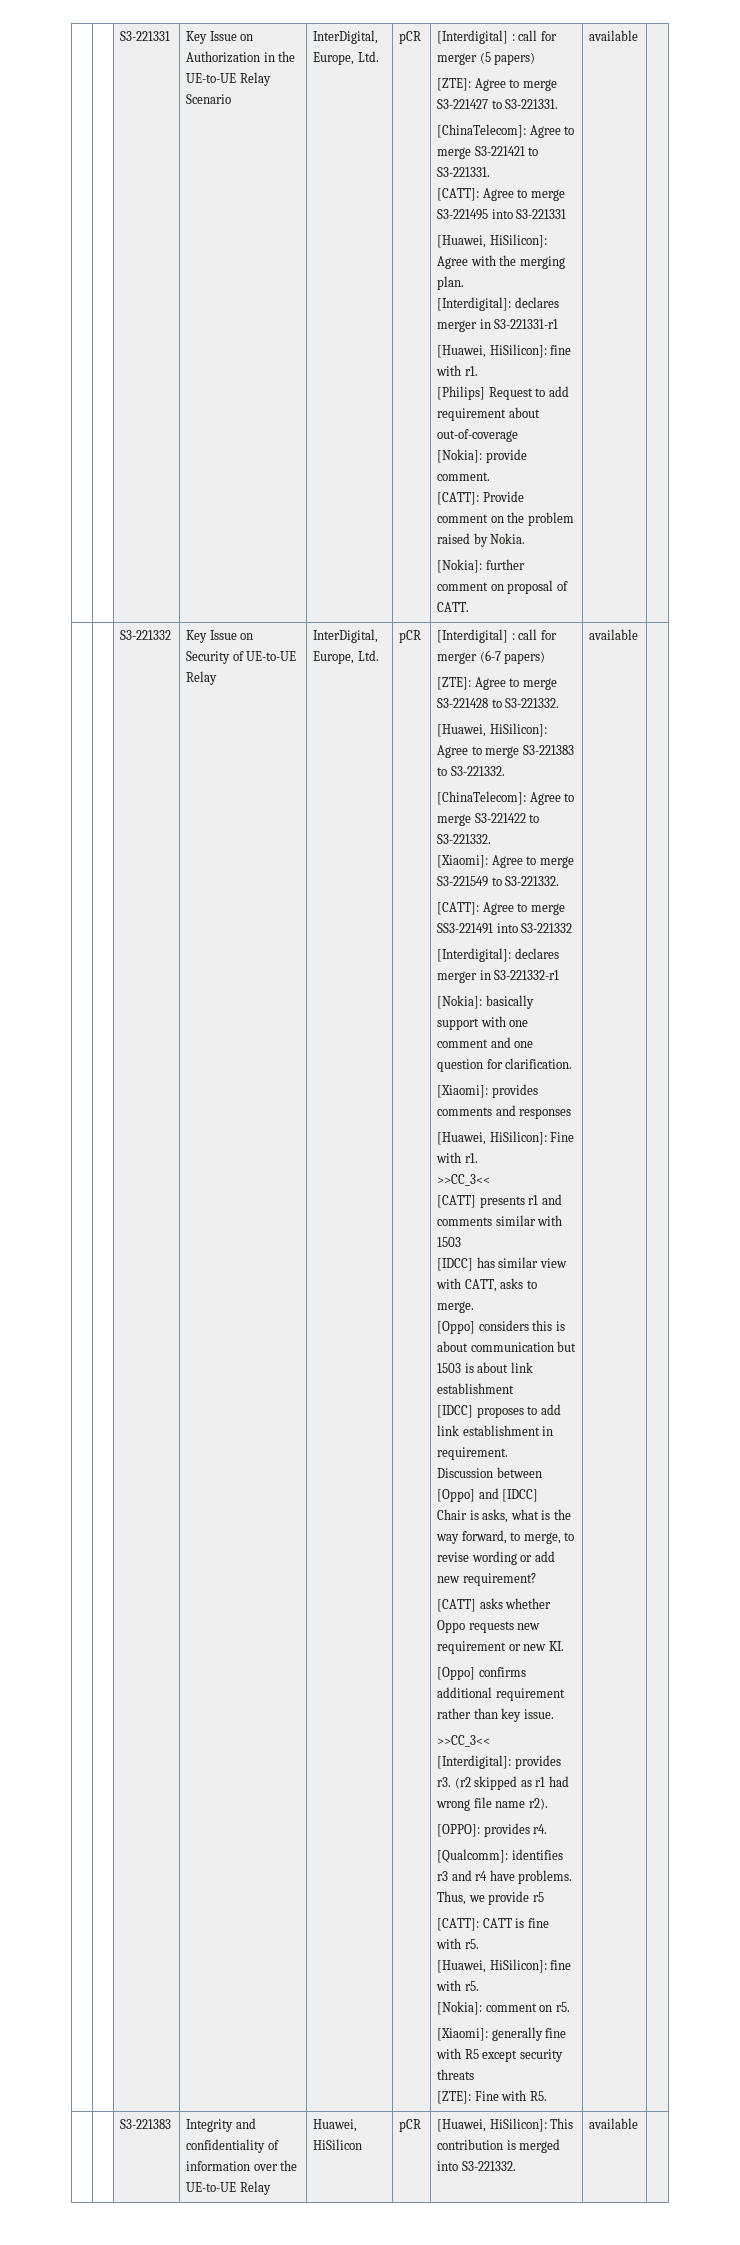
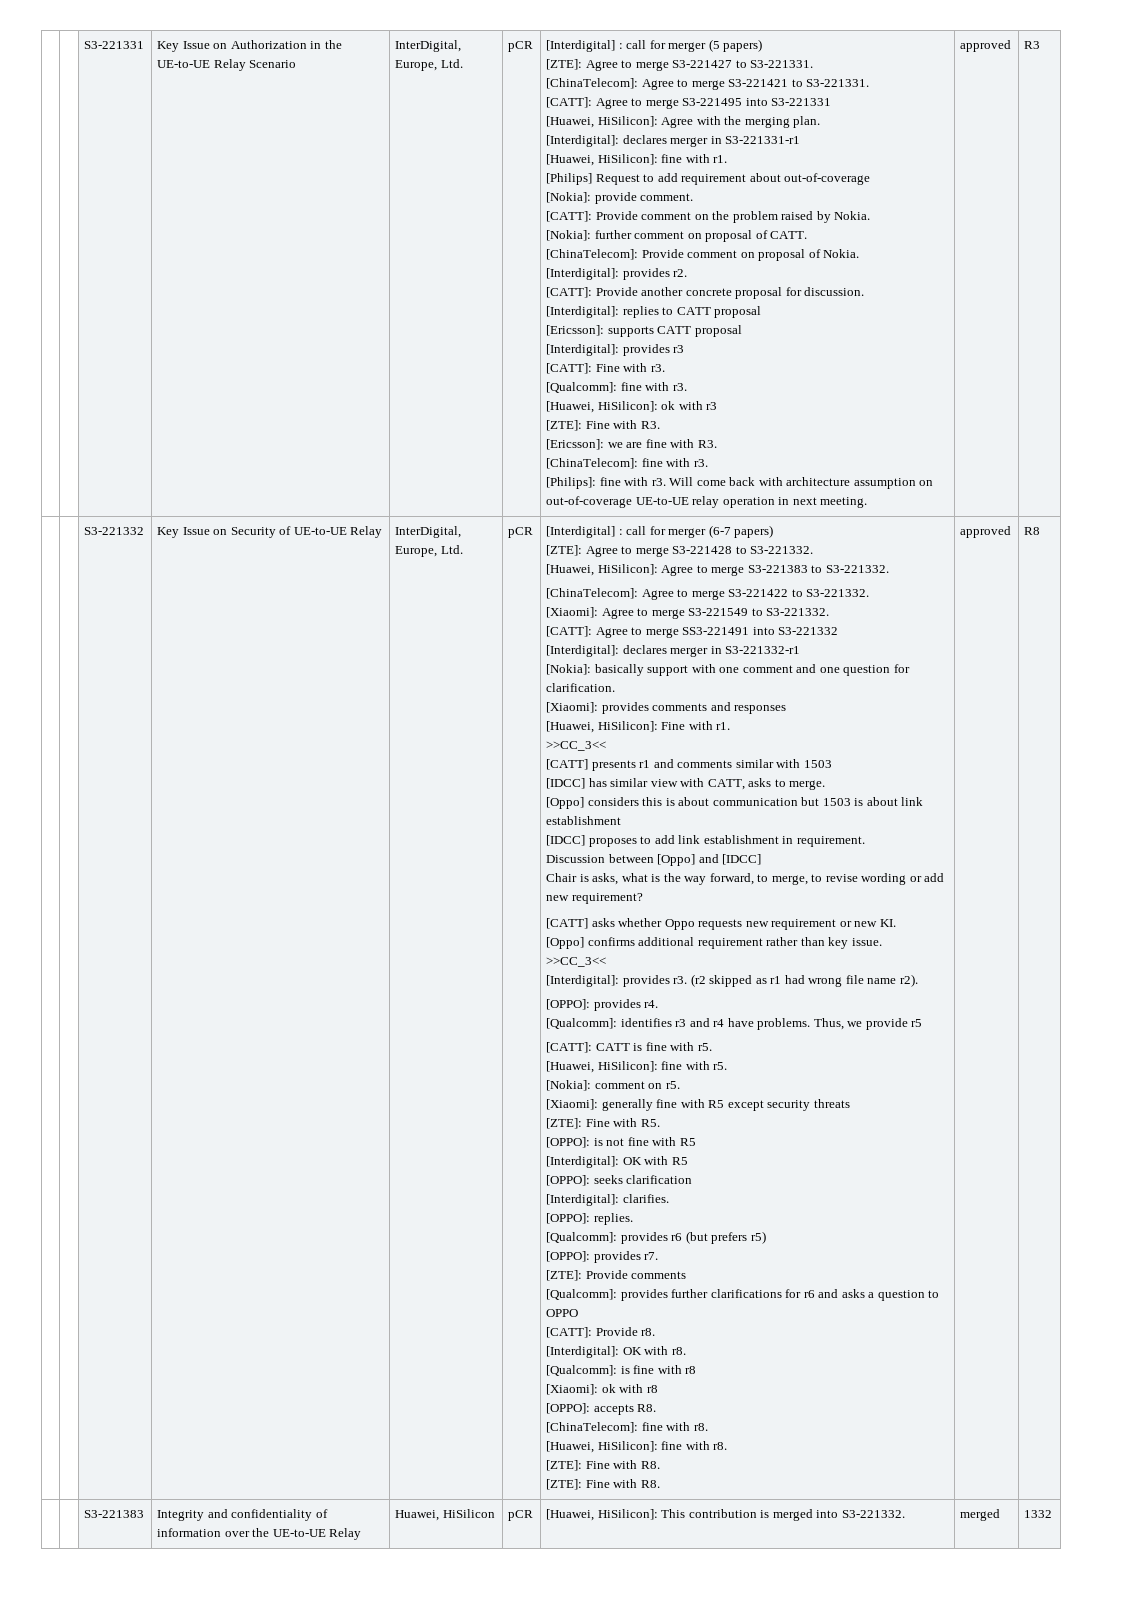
[589,30,639,41] | available | -> [546,249,860,261] [546,268,688,280] [546,287,865,299] [546,306,762,318] [546,325,742,337] [546,344,685,356] [546,363,665,374] [546,382,687,393] [546,401,718,413] [546,420,660,431] [546,439,717,450] [546,458,708,469] [546,477,934,489] [546,496,868,508] [960,40,1012,52] [1024,41,1041,49] // [ChinaTelecom]: Provide comment on proposal of Nokia. // [Interdigital]: provides r2. // [CATT]: Provide another concrete proposal for discussion. // [Interdigital]: replies to CATT proposal // [Ericsson]: supports CATT proposal // [Interdigital]: provides r3 // [CATT]: Fine with r3. // [Qualcomm]: fine with r3. // [Huawei, HiSilicon]: ok with r3 // [ZTE]: Fine with R3. // [Ericsson]: we are fine with R3. // [ChinaTelecom]: fine with r3. // [Philips]: fine with r3. Will come back with architecture assumption on out-of-coverage UE-to-UE relay operation in next meeting. | approved | R3
[589,629,639,640] | available | -> [546,1137,696,1148] [546,1156,688,1168] [546,1175,693,1186] [546,1194,669,1206] [546,1213,633,1225] [546,1231,766,1244] [546,1251,659,1263] [546,1270,687,1281] [546,1289,940,1301] [546,1309,579,1317] [546,1327,656,1338] [546,1346,686,1358] [546,1365,697,1376] [546,1384,658,1395] [546,1403,657,1415] [546,1422,708,1433] [546,1441,728,1453] [546,1460,660,1471] [546,1479,660,1490] [960,526,1012,538] [1024,527,1041,535] // [OPPO]: is not fine with R5 // [Interdigital]: OK with R5 // [OPPO]: seeks clarification // [Interdigital]: clarifies. // [OPPO]: replies. // [Qualcomm]: provides r6 (but prefers r5) // [OPPO]: provides r7. // [ZTE]: Provide comments // [Qualcomm]: provides further clarifications for r6 and asks a question to OPPO // [CATT]: Provide r8. // [Interdigital]: OK with r8. // [Qualcomm]: is fine with r8 // [Xiaomi]: ok with r8 // [OPPO]: accepts R8. // [ChinaTelecom]: fine with r8. // [Huawei, HiSilicon]: fine with r8. // [ZTE]: Fine with R8. // [ZTE]: Fine with R8. | approved | R8
[589,2118,639,2129] available | -> [960,1509,1001,1521] [1024,1510,1053,1518] merged | 1332

